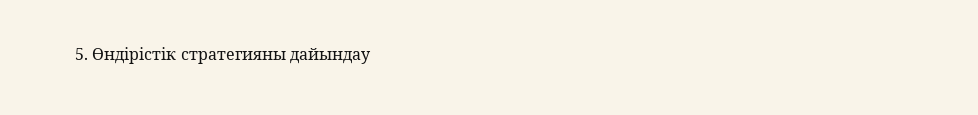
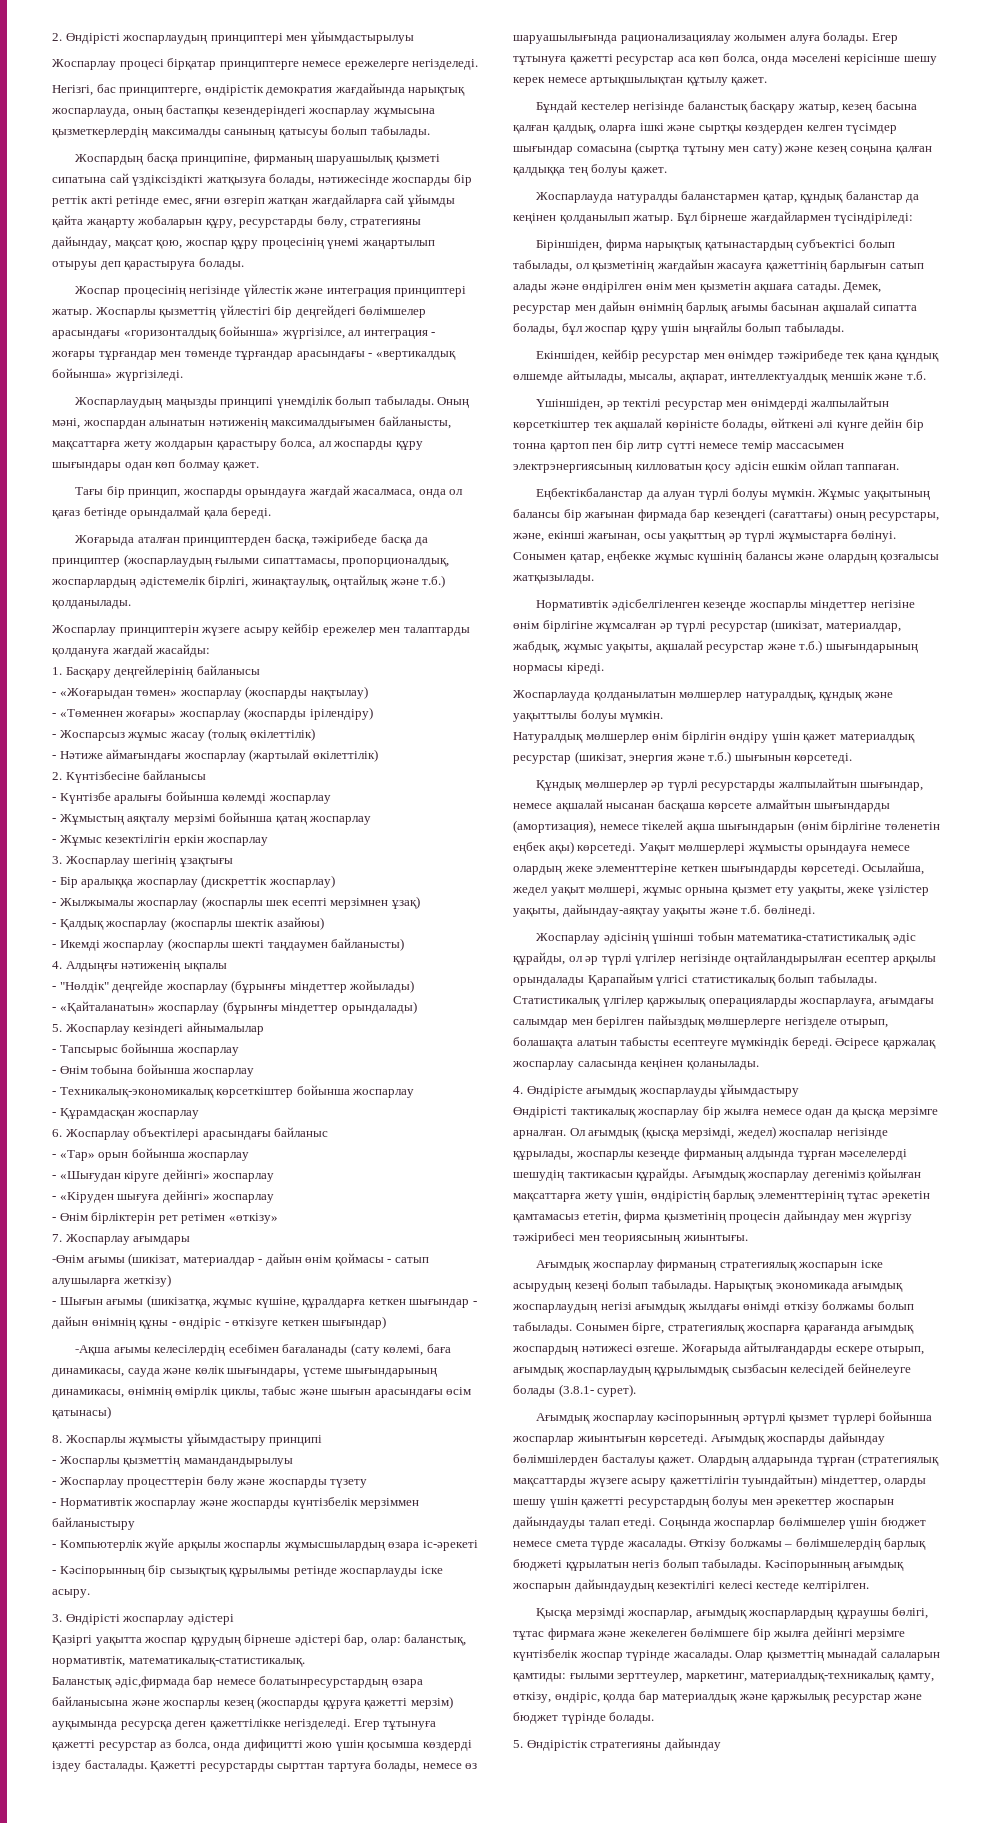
(75, 54) none -> [52,31,414,44] [52,58,479,70] [52,83,466,96] [51,105,435,117] [52,126,430,138] [75,153,440,165] [52,173,472,186] [52,194,455,207] [52,215,422,228] [52,236,435,249] [52,258,244,270] [75,284,467,297] [51,305,427,318] [52,326,436,339] [51,351,456,360] [52,368,183,381] [75,396,470,408] [52,416,451,429] [52,438,423,450] [52,459,260,471] [75,485,464,498] [52,506,272,519] [75,534,429,546] [52,554,450,567] [51,575,446,588] [52,600,131,609] [52,623,470,636] [52,644,211,657] [52,665,260,678] [52,686,368,699] [52,707,373,720] [52,728,315,741] [52,749,378,762] [52,770,207,783] [52,791,331,804] [52,812,372,825] [52,835,269,846] [52,856,233,867] [52,875,335,888] [52,896,420,909] [52,917,324,930] [52,938,405,951] [52,961,227,972] [52,980,415,993] [52,1001,417,1014] [52,1022,264,1035] [52,1043,239,1056] [52,1064,255,1077] [52,1085,415,1098] [52,1108,200,1119] [52,1127,329,1140] [52,1148,250,1161] [52,1169,275,1182] [52,1190,275,1203] [52,1212,278,1224] [52,1234,191,1245] [52,1253,429,1266] [52,1274,171,1287] [52,1295,477,1308] [52,1316,387,1329] [75,1343,451,1356] [52,1366,438,1377] [52,1386,472,1398] [52,1406,111,1419] [52,1433,323,1446] [52,1456,293,1467] [52,1476,368,1488] [52,1497,420,1509] [52,1517,135,1530] [52,1538,478,1551] [52,1565,443,1577] [52,1589,90,1598] [52,1614,234,1625] [52,1634,467,1646] [52,1656,305,1667] [52,1676,423,1688] [52,1696,453,1709] [52,1719,437,1730] [52,1739,472,1751] [52,1760,478,1772] [513,32,898,44] [513,53,937,65] [513,77,768,86] [536,100,917,113] [513,123,898,134] [513,142,932,155] [513,164,667,176] [536,191,920,203] [513,211,914,224] [536,239,895,251] [513,259,924,272] [513,282,882,293] [513,301,918,314] [513,322,844,335] [536,349,940,362] [513,370,926,383] [536,397,890,410] [513,418,924,431] [513,440,845,452] [513,460,900,473] [536,488,930,500] [513,508,940,521] [512,530,897,542] [513,551,940,563] [512,575,594,584] [536,599,915,611] [513,619,901,632] [512,640,918,653] [513,663,604,674] [513,690,893,701] [513,710,664,722] [513,731,915,743] [513,751,853,764] [536,778,924,791] [513,799,891,812] [513,820,940,833] [513,841,910,854] [513,862,925,875] [512,885,929,896] [513,904,815,917] [536,932,916,944] [513,952,937,965] [513,973,877,986] [513,996,934,1007] [513,1015,889,1028] [513,1037,936,1049] [512,1059,759,1070] [513,1084,800,1097] [513,1106,938,1118] [513,1126,888,1139] [513,1148,908,1160] [513,1168,922,1181] [513,1190,930,1202] [513,1210,912,1223] [513,1232,748,1244] [536,1259,883,1271] [513,1280,904,1292] [512,1301,914,1313] [513,1322,915,1334] [512,1342,925,1355] [513,1363,911,1376] [513,1384,637,1397] [536,1411,933,1424] [512,1432,885,1445] [513,1453,940,1466] [513,1474,927,1487] [513,1496,894,1508] [513,1516,926,1529] [513,1538,927,1550] [513,1559,905,1571] [512,1579,869,1592] [536,1607,929,1619] [513,1627,906,1640] [513,1648,940,1661] [513,1673,934,1682] [513,1691,923,1703] [513,1712,655,1724] 2. Өндірісті жоспарлаудың принциптері мен ұйымдастырылуы // Жоспарлау процесі бірқатар принциптерге немесе ережелерге негізделеді. // Негізгі, бас принциптерге, өндірістік демократия жағдайында нарықтық жоспарлауда, оның бастапқы кезендеріндегі жоспарлау жұмысына қызметкерлердің максималды санының қатысуы болып табылады. // Жоспардың басқа принципіне, фирманың шаруашылық қызметі сипатына сай үздіксіздікті жатқызуға болады, нәтижесінде жоспарды бір реттік акті ретінде емес, яғни өзгеріп жатқан жағдайларға сай ұйымды қайта жаңарту жобаларын құру, ресурстарды бөлу, стратегияны дайындау, мақсат қою, жоспар құру процесінің үнемі жаңартылып отыруы деп қарастыруға болады. // Жоспар процесінің негізінде үйлестік және интеграция принциптері жатыр. Жоспарлы қызметтің үйлестігі бір деңгейдегі бөлімшелер арасындағы «горизонталдық бойынша» жүргізілсе, ал интеграция - жоғары тұрғандар мен төменде тұрғандар арасындағы - «вертикалдық бойынша» жүргізіледі. // Жоспарлаудың маңызды принципі үнемділік болып табылады. Оның мәні, жоспардан алынатын нәтиженің максималдығымен байланысты, мақсаттарға жету жолдарын қарастыру болса, ал жоспарды құру шығындары одан көп болмау қажет. // Тағы бір принцип, жоспарды орындауға жағдай жасалмаса, онда ол қағаз бетінде орындалмай қала береді. // Жоғарыда аталған принциптерден басқа, тәжірибеде басқа да принциптер (жоспарлаудың ғылыми сипаттамасы, пропорционалдық, жоспарлардың әдістемелік бірлігі, жинақтаулық, оңтайлық және т.б.) қолданылады. // Жоспарлау принциптерін жүзеге асыру кейбір ережелер мен талаптарды қолдануға жағдай жасайды: // 1. Басқару деңгейлерінің байланысы // - «Жоғарыдан төмен» жоспарлау (жоспарды нақтылау) // - «Төменнен жоғары» жоспарлау (жоспарды ірілендіру) // - Жоспарсыз жұмыс жасау (толық өкілеттілік) // - Нәтиже аймағындағы жоспарлау (жартылай өкілеттілік) // 2. Күнтізбесіне байланысы // - Күнтізбе аралығы бойынша көлемді жоспарлау // - Жұмыстың аяқталу мерзімі бойынша қатаң жоспарлау // - Жұмыс кезектілігін еркін жоспарлау // 3. Жоспарлау шегінің ұзақтығы // - Бір аралыққа жоспарлау (дискреттік жоспарлау) // - Жылжымалы жоспарлау (жоспарлы шек есепті мерзімнен ұзақ) // - Қалдық жоспарлау (жоспарлы шектік азайюы) // - Икемді жоспарлау (жоспарлы шекті таңдаумен байланысты) // 4. Алдыңғы нәтиженің ықпалы // - "Нөлдік" деңгейде жоспарлау (бұрынғы міндеттер жойылады) // - «Қайталанатын» жоспарлау (бұрынғы міндеттер орындалады) // 5. Жоспарлау кезіндегі айнымалылар // - Тапсырыс бойынша жоспарлау // - Өнім тобына бойынша жоспарлау // - Техникалық-экономикалық көрсеткіштер бойынша жоспарлау // - Құрамдасқан жоспарлау // 6. Жоспарлау объектілері арасындағы байланыс // - «Тар» орын бойынша жоспарлау // - «Шығудан кіруге дейінгі» жоспарлау // - «Кіруден шығуға дейінгі» жоспарлау // - Өнім бірліктерін рет ретімен «өткізу» // 7. Жоспарлау ағымдары // -Өнім ағымы (шикізат, материалдар - дайын өнім қоймасы - сатып алушыларға жеткізу) // - Шығын ағымы (шикізатқа, жұмыс күшіне, құралдарға кеткен шығындар - дайын өнімнің құны - өндіріс - өткізуге кеткен шығындар) // -Ақша ағымы келесілердің есебімен бағаланады (сату көлемі, баға динамикасы, сауда және көлік шығындары, үстеме шығындарының динамикасы, өнімнің өмірлік циклы, табыс және шығын арасындағы өсім қатынасы) // 8. Жоспарлы жұмысты ұйымдастыру принципі // - Жоспарлы қызметтің мамандандырылуы // - Жоспарлау процесттерін бөлу және жоспарды түзету // - Нормативтік жоспарлау және жоспарды күнтізбелік мерзіммен байланыстыру // - Компьютерлік жүйе арқылы жоспарлы жұмысшылардың өзара іс-әрекеті // - Кәсіпорынның бір сызықтық құрылымы ретінде жоспарлауды іске асыру. // 3. Өндірісті жоспарлау әдістері // Қазіргі уақытта жоспар құрудың бірнеше әдістері бар, олар: баланстық, нормативтік, математикалық-статистикалық. // Баланстық әдіс,фирмада бар немесе болатынресурстардың өзара байланысына және жоспарлы кезең (жоспарды құруға қажетті мерзім) ауқымында ресурсқа деген қажеттілікке негізделеді. Егер тұтынуға қажетті ресурстар аз болса, онда дифицитті жою үшін қосымша көздерді іздеу басталады. Қажетті ресурстарды сырттан тартуға болады, немесе өз шаруашылығында рационализациялау жолымен алуға болады. Егер тұтынуға қажетті ресурстар аса көп болса, онда мәселені керісінше шешу керек немесе артықшылықтан құтылу қажет. // Бұндай кестелер негізінде баланстық басқару жатыр, кезең басына қалған қалдық, оларға ішкі және сыртқы көздерден келген түсімдер шығындар сомасына (сыртқа тұтыну мен сату) және кезең соңына қалған қалдыққа тең болуы қажет. // Жоспарлауда натуралды баланстармен қатар, құндық баланстар да кеңінен қолданылып жатыр. Бұл бірнеше жағдайлармен түсіндіріледі: // Біріншіден, фирма нарықтық қатынастардың субъектісі болып табылады, ол қызметінің жағдайын жасауға қажеттінің барлығын сатып алады және өндірілген өнім мен қызметін ақшаға сатады. Демек, ресурстар мен дайын өнімнің барлық ағымы басынан ақшалай сипатта болады, бұл жоспар құру үшін ыңғайлы болып табылады. // Екіншіден, кейбір ресурстар мен өнімдер тәжірибеде тек қана құндық өлшемде айтылады, мысалы, ақпарат, интеллектуалдық меншік және т.б. // Үшіншіден, әр тектілі ресурстар мен өнімдерді жалпылайтын көрсеткіштер тек ақшалай көріністе болады, өйткені әлі күнге дейін бір тонна қартоп пен бір литр сүтті немесе темір массасымен электрэнергиясының килловатын қосу әдісін ешкім ойлап таппаған. // Еңбектікбаланстар да алуан түрлі болуы мүмкін. Жұмыс уақытының балансы бір жағынан фирмада бар кезеңдегі (сағаттағы) оның ресурстары, және, екінші жағынан, осы уақыттың әр түрлі жұмыстарға бөлінуі. Сонымен қатар, еңбекке жұмыс күшінің балансы және олардың қозғалысы жатқызылады. // Нормативтік әдісбелгіленген кезеңде жоспарлы міндеттер негізіне өнім бірлігіне жұмсалған әр түрлі ресурстар (шикізат, материалдар, жабдық, жұмыс уақыты, ақшалай ресурстар және т.б.) шығындарының нормасы кіреді. // Жоспарлауда қолданылатын мөлшерлер натуралдық, құндық және уақыттылы болуы мүмкін. // Натуралдық мөлшерлер өнім бірлігін өндіру үшін қажет материалдық ресурстар (шикізат, энергия және т.б.) шығынын көрсетеді. // Құндық мөлшерлер әр түрлі ресурстарды жалпылайтын шығындар, немесе ақшалай нысанан басқаша көрсете алмайтын шығындарды (амортизация), немесе тікелей ақша шығындарын (өнім бірлігіне төленетін еңбек ақы) көрсетеді. Уақыт мөлшерлері жұмысты орындауға немесе олардың жеке элементтеріне кеткен шығындарды көрсетеді. Осылайша, жедел уақыт мөлшері, жұмыс орнына қызмет ету уақыты, жеке үзілістер уақыты, дайындау-аяқтау уақыты және т.б. бөлінеді. // Жоспарлау әдісінің үшінші тобын математика-статистикалық әдіс құрайды, ол әр түрлі үлгілер негізінде оңтайландырылған есептер арқылы орындалады Қарапайым үлгісі статистикалық болып табылады. Статистикалық үлгілер қаржылық операцияларды жоспарлауға, ағымдағы салымдар мен берілген пайыздық мөлшерлерге негізделе отырып, болашақта алатын табысты есептеуге мүмкіндік береді. Әсіресе қаржалақ жоспарлау саласында кеңінен қоланылады. // 4. Өндірісте ағымдық жоспарлауды ұйымдастыру // Өндірісті тактикалық жоспарлау бір жылға немесе одан да қысқа мерзімге арналған. Ол ағымдық (қысқа мерзімді, жедел) жоспалар негізінде құрылады, жоспарлы кезеңде фирманың алдында тұрған мәселелерді шешудің тактикасын құрайды. Ағымдық жоспарлау дегеніміз қойылған мақсаттарға жету үшін, өндірістің барлық элементтерінің тұтас әрекетін қамтамасыз ететін, фирма қызметінің процесін дайындау мен жүргізу тәжірибесі мен теориясының жиынтығы. // Ағымдық жоспарлау фирманың стратегиялық жоспарын іске асырудың кезеңі болып табылады. Нарықтық экономикада ағымдық жоспарлаудың негізі ағымдық жылдағы өнімді өткізу болжамы болып табылады. Сонымен бірге, стратегиялық жоспарға қарағанда ағымдық жоспардың нәтижесі өзгеше. Жоғарыда айтылғандарды ескере отырып, ағымдық жоспарлаудың құрылымдық сызбасын келесідей бейнелеуге болады (3.8.1- сурет). // Ағымдық жоспарлау кәсіпорынның әртүрлі қызмет түрлері бойынша жоспарлар жиынтығын көрсетеді. Ағымдық жоспарды дайындау бөлімшілерден басталуы қажет. Олардың алдарында тұрған (стратегиялық мақсаттарды жүзеге асыру қажеттілігін туындайтын) міндеттер, оларды шешу үшін қажетті ресурстардың болуы мен әрекеттер жоспарын дайындауды талап етеді. Соңында жоспарлар бөлімшелер үшін бюджет немесе смета түрде жасалады. Өткізу болжамы – бөлімшелердің барлық бюджеті құрылатын негіз болып табылады. Кәсіпорынның ағымдық жоспарын дайындаудың кезектілігі келесі кестеде келтірілген. // Қысқа мерзімді жоспарлар, ағымдық жоспарлардың құраушы бөлігі, тұтас фирмаға және жекелеген бөлімшеге бір жылға дейінгі мерзімге күнтізбелік жоспар түрінде жасалады. Олар қызметтің мынадай салаларын қамтиды: ғылыми зерттеулер, маркетинг, материалдық-техникалық қамту, өткізу, өндіріс, қолда бар материалдық және қаржылық ресурстар және бюджет түрінде болады. //

